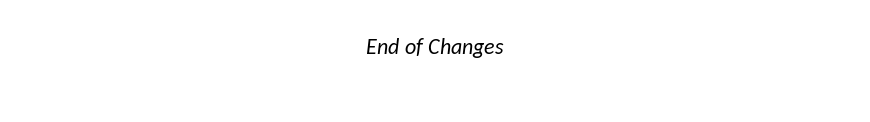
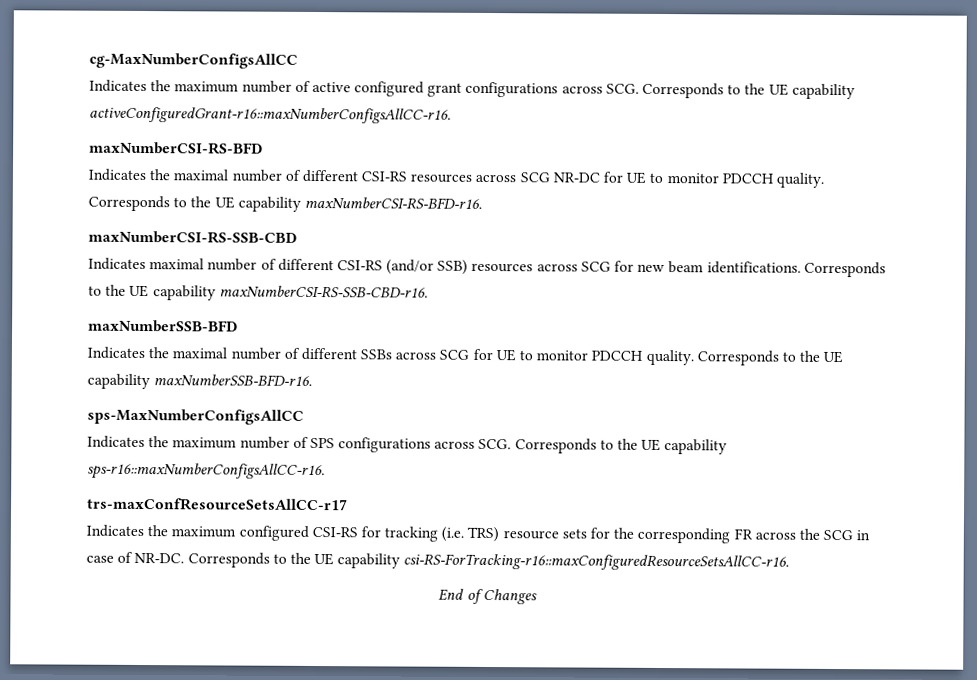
(365, 46) none -> [89,52,298,69] [89,79,855,100] [89,106,451,124] [89,141,263,155] [88,168,824,188] [88,195,482,212] [88,230,297,244] [88,257,886,278] [88,284,428,301] [88,319,238,333] [87,346,844,366] [87,373,313,390] [87,408,304,425] [87,435,728,455] [87,462,325,481] [87,497,348,512] [86,524,871,544] [86,551,790,571] cg-MaxNumberConfigsAllCC // Indicates the maximum number of active configured grant configurations across SCG. Corresponds to the UE capability activeConfiguredGrant-r16::maxNumberConfigsAllCC-r16. // maxNumberCSI-RS-BFD // Indicates the maximal number of different CSI-RS resources across SCG NR-DC for UE to monitor PDCCH quality. Corresponds to the UE capability maxNumberCSI-RS-BFD-r16. // maxNumberCSI-RS-SSB-CBD // Indicates maximal number of different CSI-RS (and/or SSB) resources across SCG for new beam identifications. Corresponds to the UE capability maxNumberCSI-RS-SSB-CBD-r16. // maxNumberSSB-BFD // Indicates the maximal number of different SSBs across SCG for UE to monitor PDCCH quality. Corresponds to the UE capability maxNumberSSB-BFD-r16. // sps-MaxNumberConfigsAllCC // Indicates the maximum number of SPS configurations across SCG. Corresponds to the UE capability sps-r16::maxNumberConfigsAllCC-r16. // trs-maxConfResourceSetsAllCC-r17 // Indicates the maximum configured CSI-RS for tracking (i.e. TRS) resource sets for the corresponding FR across the SCG in case of NR-DC. Corresponds to the UE capability csi-RS-ForTracking-r16::maxConfiguredResourceSetsAllCC-r16. //

